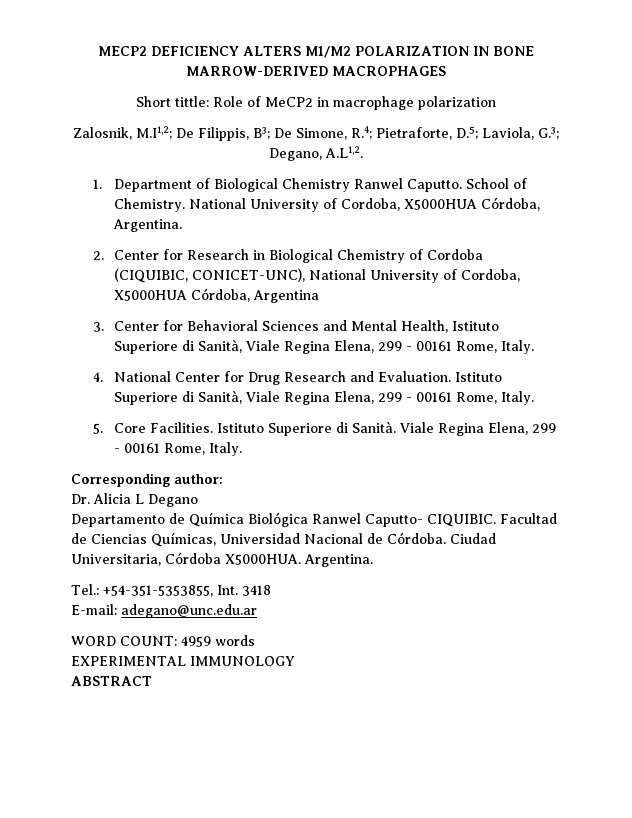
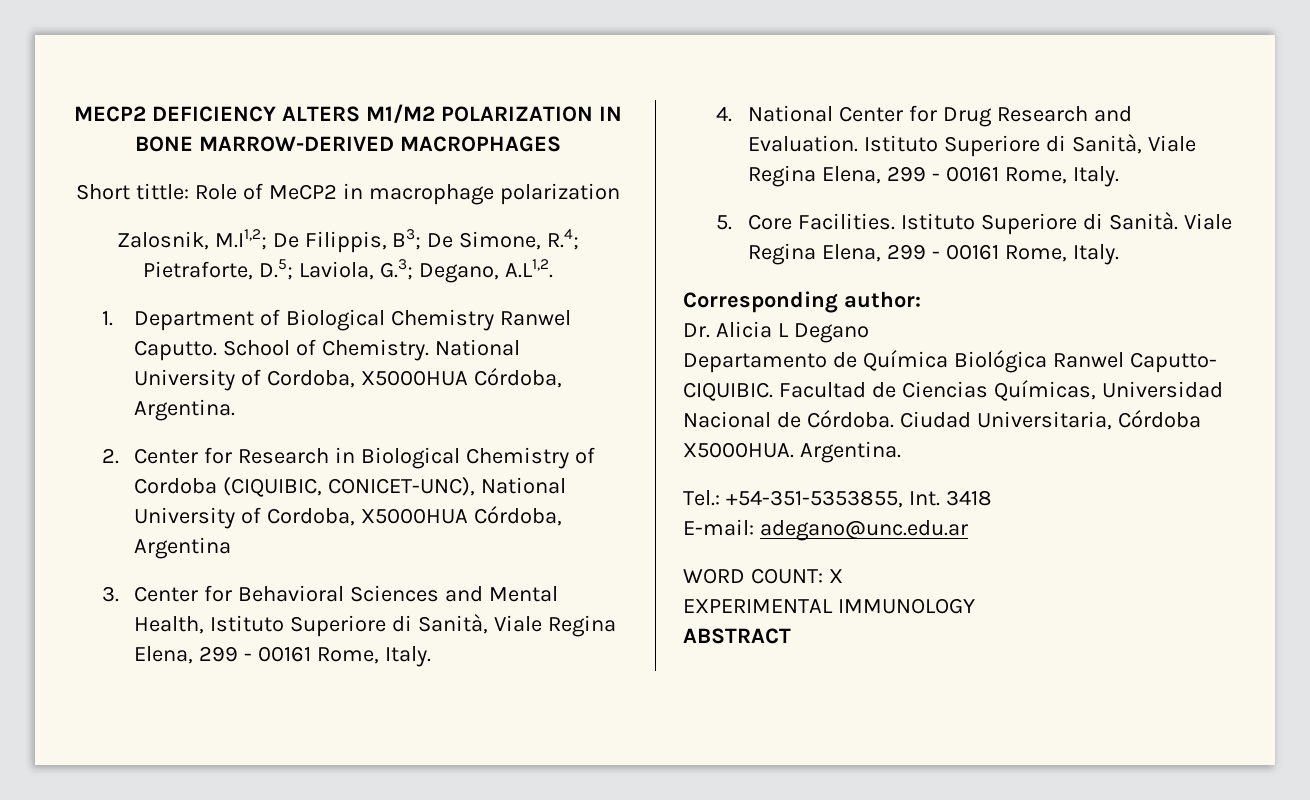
[181,635,255,647] 4959 words -> [828,569,843,583] X

